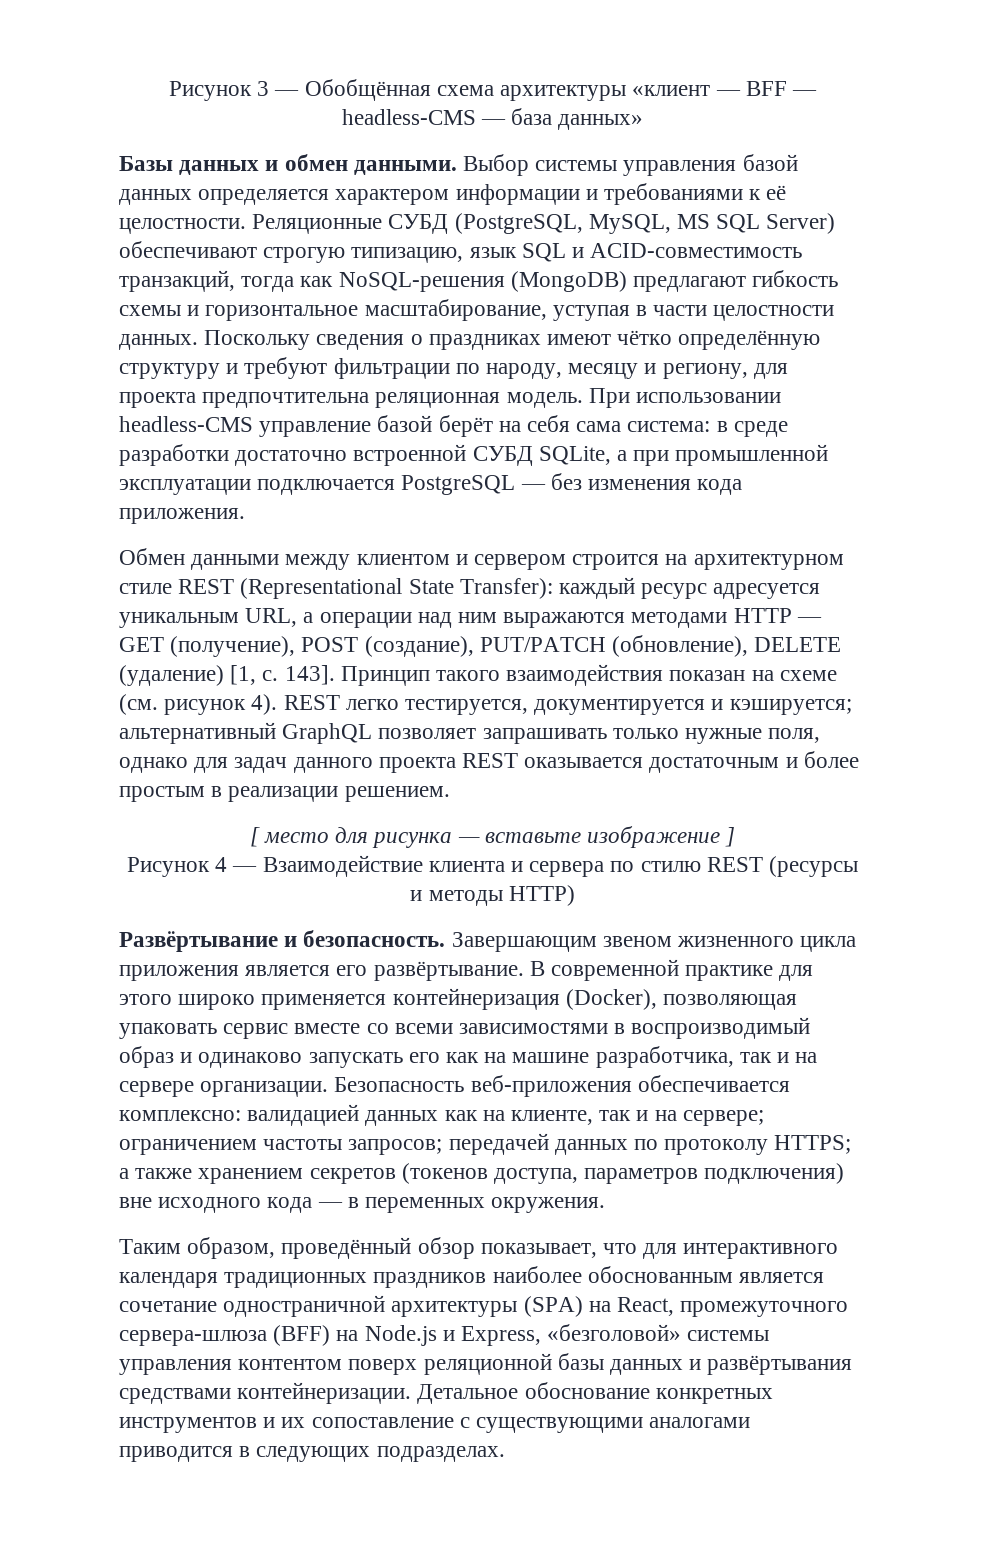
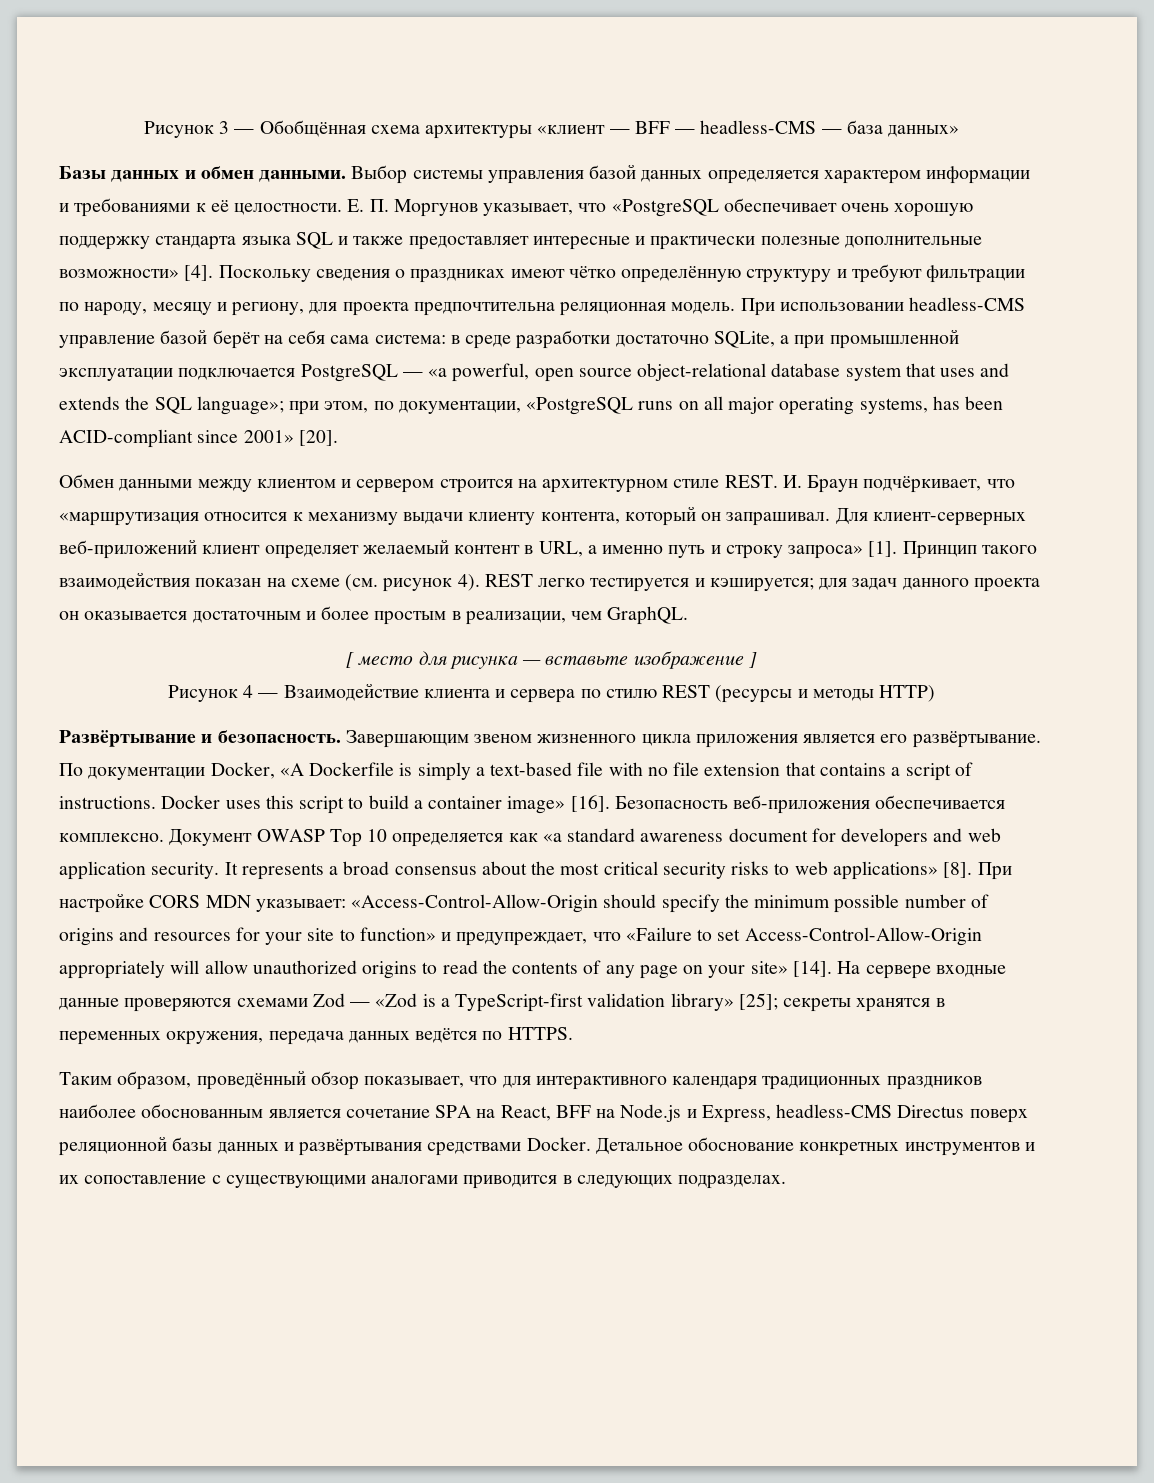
[252,213,836,234] [119,241,803,263] [119,270,839,292] [119,299,835,321] [119,334,198,350] Реляционные СУБД (PostgreSQL, MySQL, MS SQL Server) обеспечивают строгую типизацию, язык SQL и ACID-совместимость транзакций, тогда как NoSQL-решения (MongoDB) предлагают гибкость схемы и горизонтальное масштабирование, уступая в части целостности данных. -> [347,198,974,217] [59,232,982,250] [59,265,214,281] Е. П. Моргунов указывает, что «PostgreSQL обеспечивает очень хорошую поддержку стандарта языка SQL и также предоставляет интересные и практически полезные дополнительные возможности» [4].
[353,444,533,466] встроенной СУБД -> (709, 341) none
[550,473,743,495] [119,508,245,524] без изменения кода приложения. -> [428,363,1010,382] [59,396,1004,415] [59,429,338,448] «a powerful, open source object-relational database system that uses and extends the SQL language»; при этом, по документации, «PostgreSQL runs on all major operating systems, has been ACID-compliant since 2001» [20].
[178,577,821,599] [119,608,822,628] [119,635,842,657] [119,665,335,686] REST (Representational State Transfer): каждый ресурс адресуется уникальным URL, а операции над ним выражаются методами HTTP — GET (получение), POST (создание), PUT/PATCH (обновление), DELETE (удаление) [1, с. 143]. -> [724,475,1015,493] [59,506,1026,526] [59,539,898,559] REST. И. Браун подчёркивает, что «маршрутизация относится к механизму выдачи клиенту контента, который он запрашивал. Для клиент-серверных веб-приложений клиент определяет желаемый контент в URL, а именно путь и строку запроса» [1].
[405,699,852,715] [119,722,821,744] [119,757,188,773] тестируется, документируется и кэшируется; альтернативный GraphQL позволяет запрашивать только нужные поля, однако -> [590,578,814,592] тестируется и кэшируется;
[462,753,519,768] REST -> [59,611,79,620] он
[228,786,450,802] реализации решением. -> [464,606,689,625] реализации, чем GraphQL.
[529,959,814,981] [119,988,798,1010] [119,1017,811,1039] [119,1046,818,1068] [119,1075,790,1097] [119,1104,764,1126] [119,1133,852,1155] [119,1163,845,1184] [119,1197,606,1213] В современной практике для этого широко применяется контейнеризация (Docker), позволяющая упаковать сервис вместе со всеми зависимостями в воспроизводимый образ и одинаково запускать его как на машине разработчика, так и на сервере организации. Безопасность веб-приложения обеспечивается комплексно: валидацией данных как на клиенте, так и на сервере; ограничением частоты запросов; передачей данных по протоколу HTTPS; а также хранением секретов (токенов доступа, параметров подключения) вне исходного кода — в переменных окружения. -> [59,762,973,781] [59,795,1006,814] [59,828,1001,847] [59,861,1012,880] [59,893,989,913] [59,927,982,946] [59,960,1006,979] [59,993,945,1012] [59,1027,573,1045] По документации Docker, «A Dockerfile is simply a text-based file with no file extension that contains a script of instructions. Docker uses this script to build a container image» [16]. Безопасность веб-приложения обеспечивается комплексно. Документ OWASP Top 10 определяется как «a standard awareness document for developers and web application security. It represents a broad consensus about the most critical security risks to web applications» [8]. При настройке CORS MDN указывает: «Access-Control-Allow-Origin should specify the minimum possible number of origins and resources for your site to function» и предупреждает, что «Failure to set Access-Control-Allow-Origin appropriately will allow unauthorized origins to read the contents of any page on your site» [14]. На сервере входные данные проверяются схемами Zod — «Zod is a TypeScript-first validation library» [25]; секреты хранятся в переменных окружения, передача данных ведётся по HTTPS.
[223,1295,849,1317] [119,1324,770,1346] [119,1359,343,1375] одностраничной архитектуры (SPA) на React, промежуточного сервера-шлюза (BFF) на Node.js и Express, «безголовой» системы управления контентом -> [435,1104,965,1123] SPA на React, BFF на Node.js и Express, headless-CMS Directus
[237,1382,412,1404] контейнеризации. -> [526,1137,591,1151] Docker.

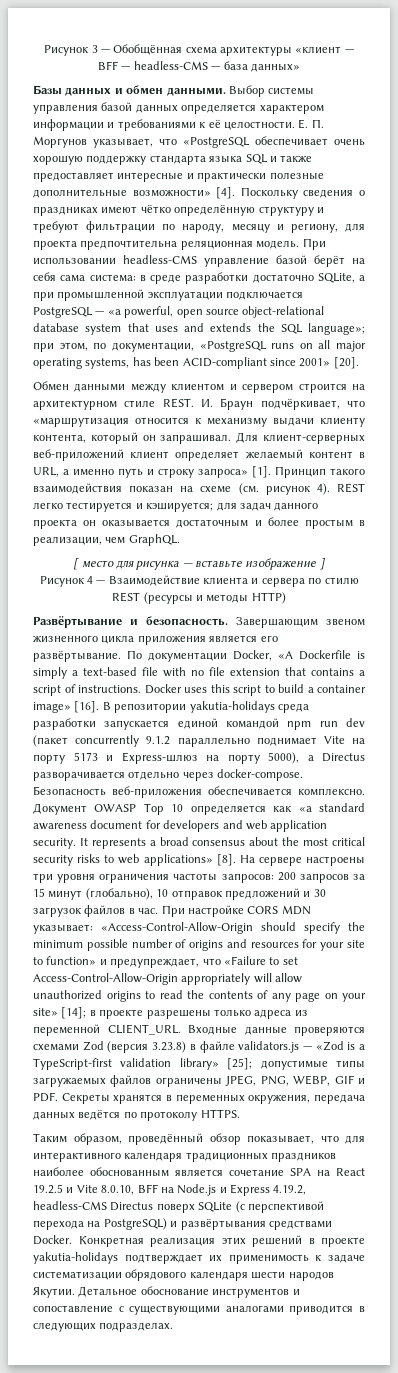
(610, 803) none -> [102,701,309,713] [33,718,365,730] [33,735,365,747] [33,752,365,764] [33,769,304,781] В репозитории yakutia-holidays среда разработки запускается единой командой npm run dev (пакет concurrently 9.1.2 параллельно поднимает Vite на порту 5173 и Express-шлюз на порту 5000), а Directus разворачивается отдельно через docker-compose.
(973, 870) none -> [239,855,365,866] [33,872,365,883] [33,888,326,900] [33,905,159,917] На сервере настроены три уровня ограничения частоты запросов: 200 запросов за 15 минут (глобально), 10 отправок предложений и 30 загрузок файлов в час.
[792,961,1006,979] [59,993,345,1012] [14]. На сервере входные данные проверяются схемами Zod -> [61,1007,308,1019] [33,1024,365,1036] [33,1041,300,1053] [14]; в проекте разрешены только адреса из переменной CLIENT_URL. Входные данные проверяются схемами Zod (версия 3.23.8) в файле validators.js
[783,998,852,1012] секреты -> [260,1060,365,1070] [33,1075,365,1087] [33,1092,110,1104] допустимые типы загружаемых файлов ограничены JPEG, PNG, WEBP, GIF и PDF. Секреты
(503, 1035) none -> [140,1111,198,1121] протоколу
[500,1105,551,1121] React, -> [336,1168,365,1176] [33,1184,135,1195] React 19.2.5 и Vite 8.0.10,
[701,1105,771,1123] Express, -> [230,1184,307,1196] Express 4.19.2,
[58,1136,591,1156] реляционной базы данных и развёртывания средствами Docker. -> [198,1201,324,1213] [33,1218,332,1230] [33,1235,365,1247] [33,1252,365,1264] [33,1269,334,1281] [33,1287,75,1298] SQLite (с перспективой перехода на PostgreSQL) и развёртывания средствами Docker. Конкретная реализация этих решений в проекте yakutia-holidays подтверждает их применимость к задаче систематизации обрядового календаря шести народов Якутии.
[799,1142,900,1156] конкретных -> (209, 1291) none
[59,1175,79,1184] их -> (300, 1292) none

